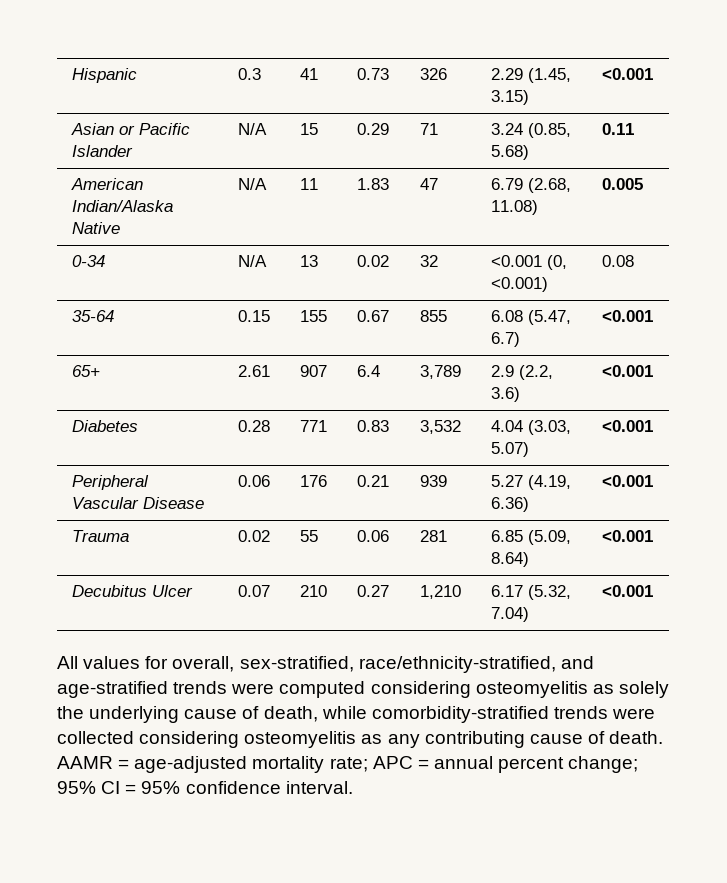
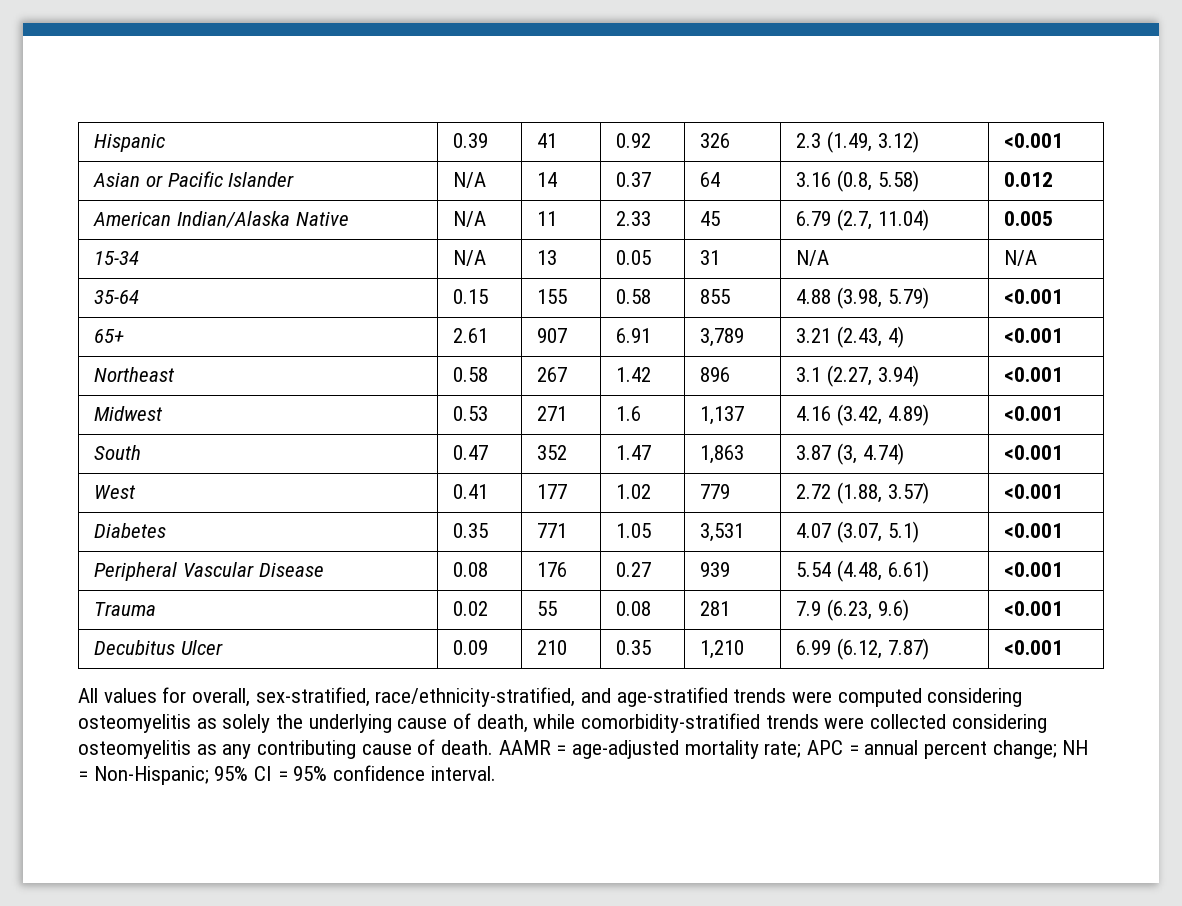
[237,68,261,80] 0.3 -> [453,133,489,148] 0.39
[356,68,389,80] 0.73 -> [616,133,652,148] 0.92
[490,68,571,83] [490,90,529,105] 2.29 (1.45, 3.15) -> [796,131,919,153] 2.3 (1.49, 3.12)
[299,123,318,135] [356,123,389,135] [419,123,438,135] [490,123,571,138] [490,145,529,160] [601,123,634,135] 15 | 0.29 | 71 | 3.24 (0.85, 5.68) | 0.11 -> [537,172,558,187] [616,172,652,187] [700,172,721,187] [796,170,919,192] [1004,172,1054,187] 14 | 0.37 | 64 | 3.16 (0.8, 5.58) | 0.012
[356,178,389,190] [419,178,438,190] 1.83 | 47 -> [616,211,652,226] [700,211,721,226] 2.33 | 45
[527,178,571,193] [490,200,538,215] (2.68, 11.08) -> [836,209,929,231] (2.7, 11.04)
[71,255,105,267] 0-34 -> [94,251,140,265] 15-34
[356,255,389,267] [419,255,438,267] [490,255,567,270] [490,277,548,292] [601,255,634,267] 0.02 | 32 | <0.001 (0, <0.001) | 0.08 -> [616,250,652,265] [700,250,721,265] [796,250,830,266] [1004,250,1038,266] 0.05 | 31 | N/A | N/A
[356,310,389,322] 0.67 -> [616,289,652,304] 0.58
[490,310,571,325] [490,332,520,347] 6.08 (5.47, 6.7) -> [796,287,929,309] 4.88 (3.98, 5.79)
[356,365,380,377] 6.4 -> [616,328,652,343] 6.91
[490,365,553,380] [490,387,520,402] 2.9 (2.2, 3.6) -> [796,326,904,348] [1004,328,1064,343] [94,367,176,382] [453,367,489,382] [537,367,568,382] [616,367,652,382] [700,367,731,382] [796,365,919,387] [1004,367,1064,382] [94,406,164,421] [453,406,489,421] [537,406,568,421] [616,406,642,421] [700,406,745,425] [796,404,929,426] [1004,406,1064,421] [94,445,142,460] [453,445,489,460] [537,445,568,460] [616,445,652,460] [700,445,745,464] [796,443,904,465] [1004,445,1064,460] [94,485,137,499] [453,484,489,499] [537,484,568,499] [616,484,652,499] [700,484,731,499] [796,482,929,504] 3.21 (2.43, 4) | <0.001 // Northeast | 0.58 | 267 | 1.42 | 896 | 3.1 (2.27, 3.94) | <0.001 // Midwest | 0.53 | 271 | 1.6 | 1,137 | 4.16 (3.42, 4.89) | <0.001 // South | 0.47 | 352 | 1.47 | 1,863 | 3.87 (3, 4.74) | <0.001 // West | 0.41 | 177 | 1.02 | 779 | 2.72 (1.88, 3.57)
[237,420,270,432] 0.28 -> [453,523,489,538] 0.35
[356,420,389,432] [419,420,461,434] [490,420,571,435] [490,442,529,457] 0.83 | 3,532 | 4.04 (3.03, 5.07) -> [616,523,652,538] [700,523,745,542] [796,521,919,543] 1.05 | 3,531 | 4.07 (3.07, 5.1)
[237,475,270,487] 0.06 -> [453,562,489,577] 0.08
[356,475,389,487] 0.21 -> [616,562,652,577] 0.27
[490,475,571,490] [490,497,529,512] 5.27 (4.19, 6.36) -> [796,560,929,582] 5.54 (4.48, 6.61)
[356,530,389,542] 0.06 -> [616,601,652,616] 0.08
[490,530,571,545] [490,552,529,567] 6.85 (5.09, 8.64) -> [796,599,909,621] 7.9 (6.23, 9.6)
[237,585,270,597] 0.07 -> [453,640,489,655] 0.09
[356,585,389,597] 0.27 -> [616,640,652,655] 0.35
[490,585,571,600] [490,607,529,622] 6.17 (5.32, 7.04) -> [796,638,929,660] 6.99 (6.12, 7.87)
(639, 764) none -> [1062,740,1089,755] [78,766,209,785] NH = Non-Hispanic;

